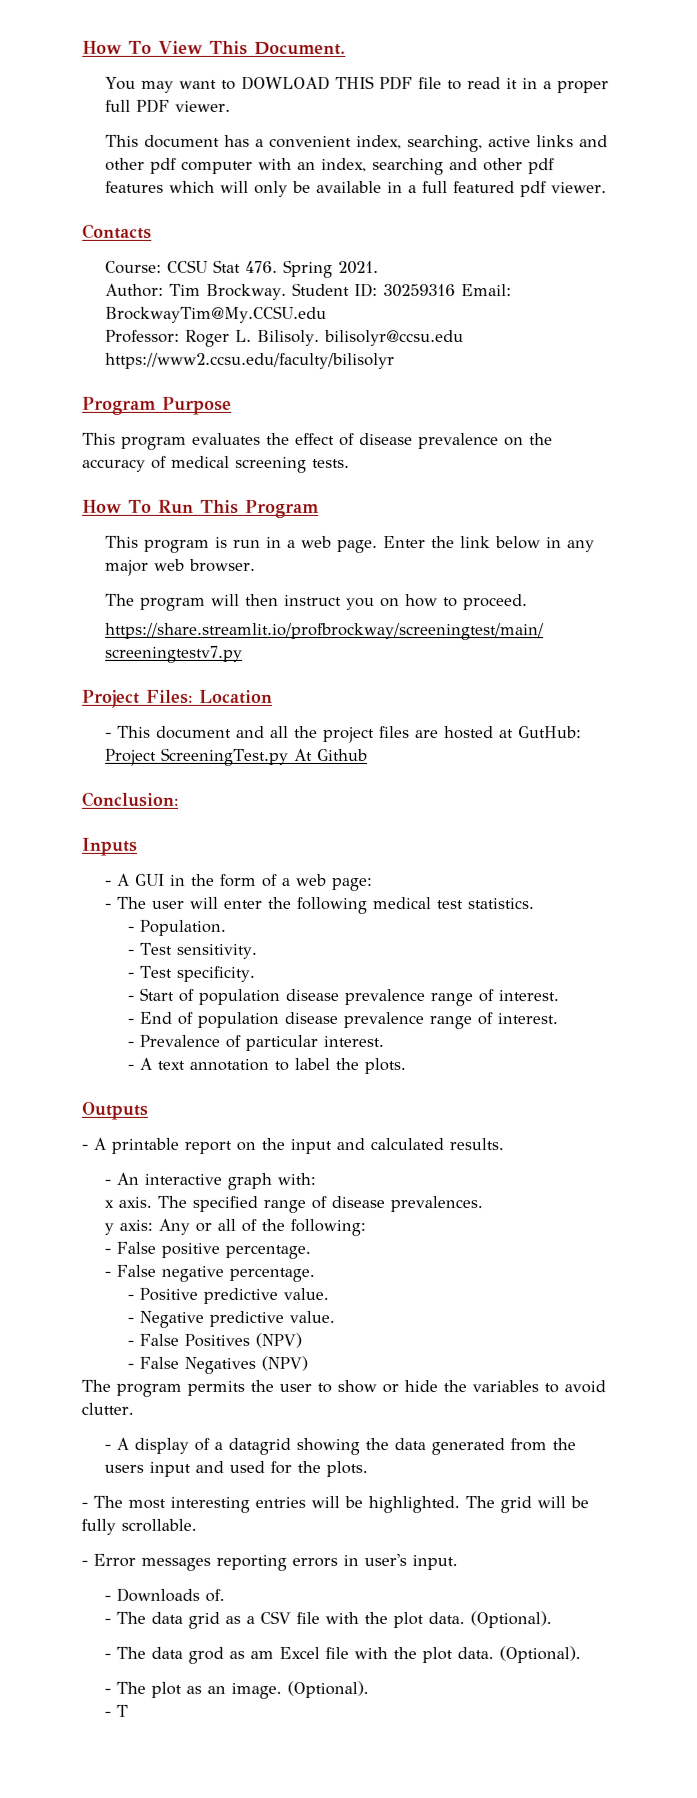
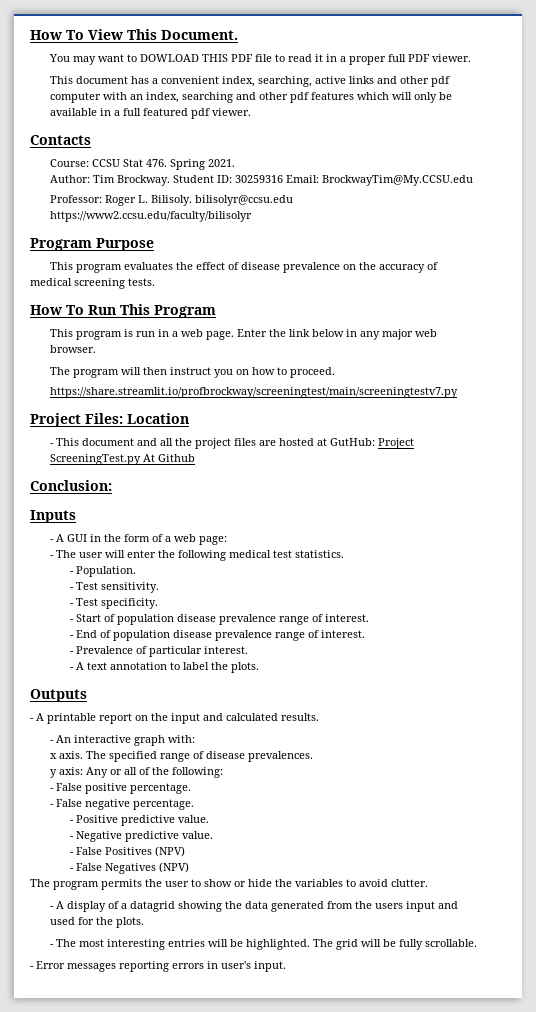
[104,1587,226,1602] [104,1610,553,1629] [104,1646,582,1664] [104,1680,370,1699] [104,1704,129,1717] // - Downloads of. // - The data grid as a CSV file with the plot data. (Optional). // - The data grod as am Excel file with the plot data. (Optional). // - The plot as an image. (Optional). // - T -> (286, 966) none

